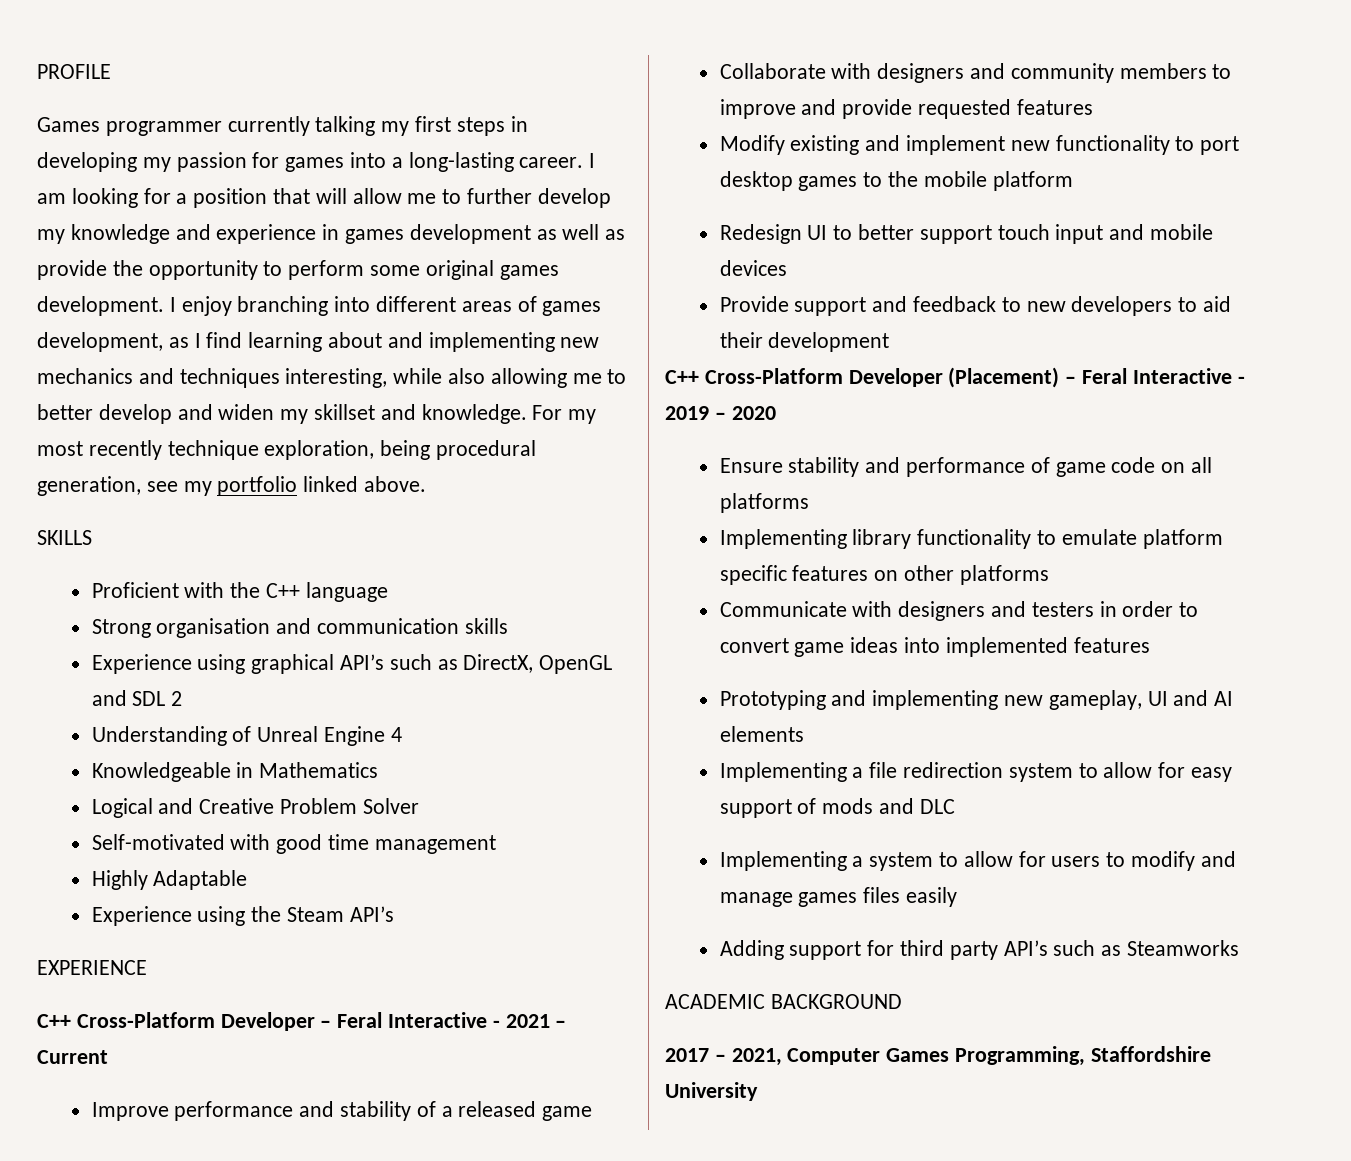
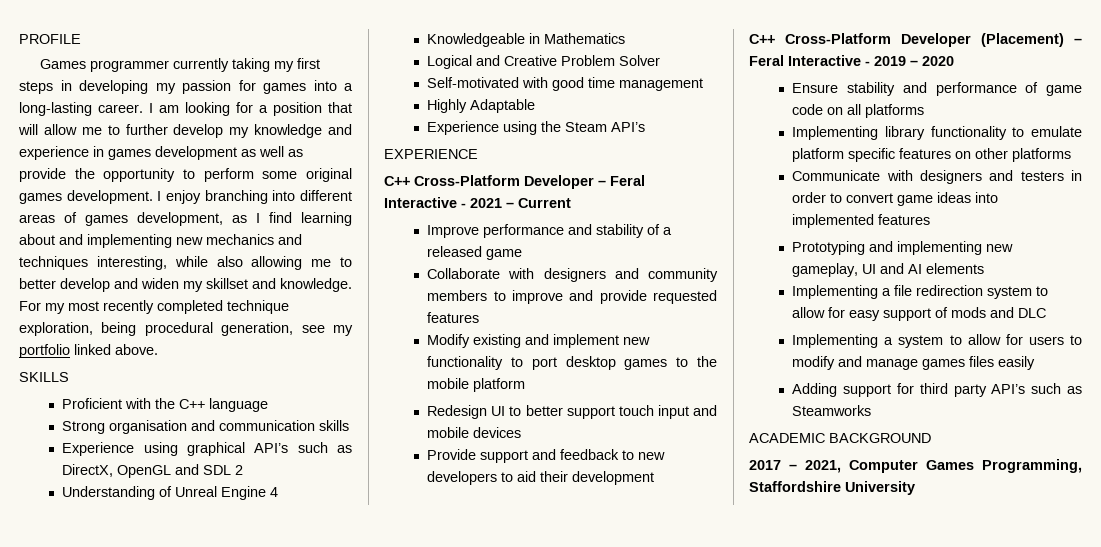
[315,116,376,136] talking -> [231,58,270,72] taking
(162, 450) none -> [157,300,223,314] completed

